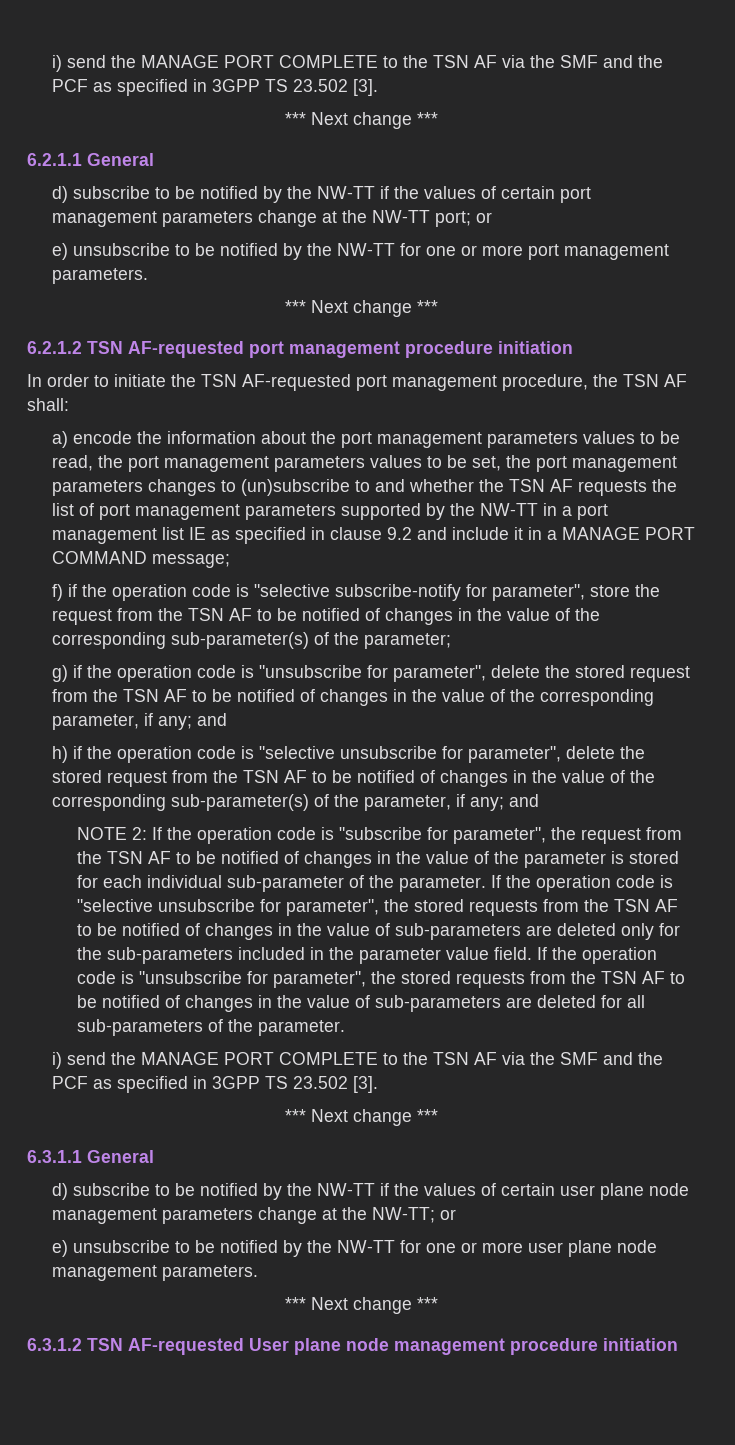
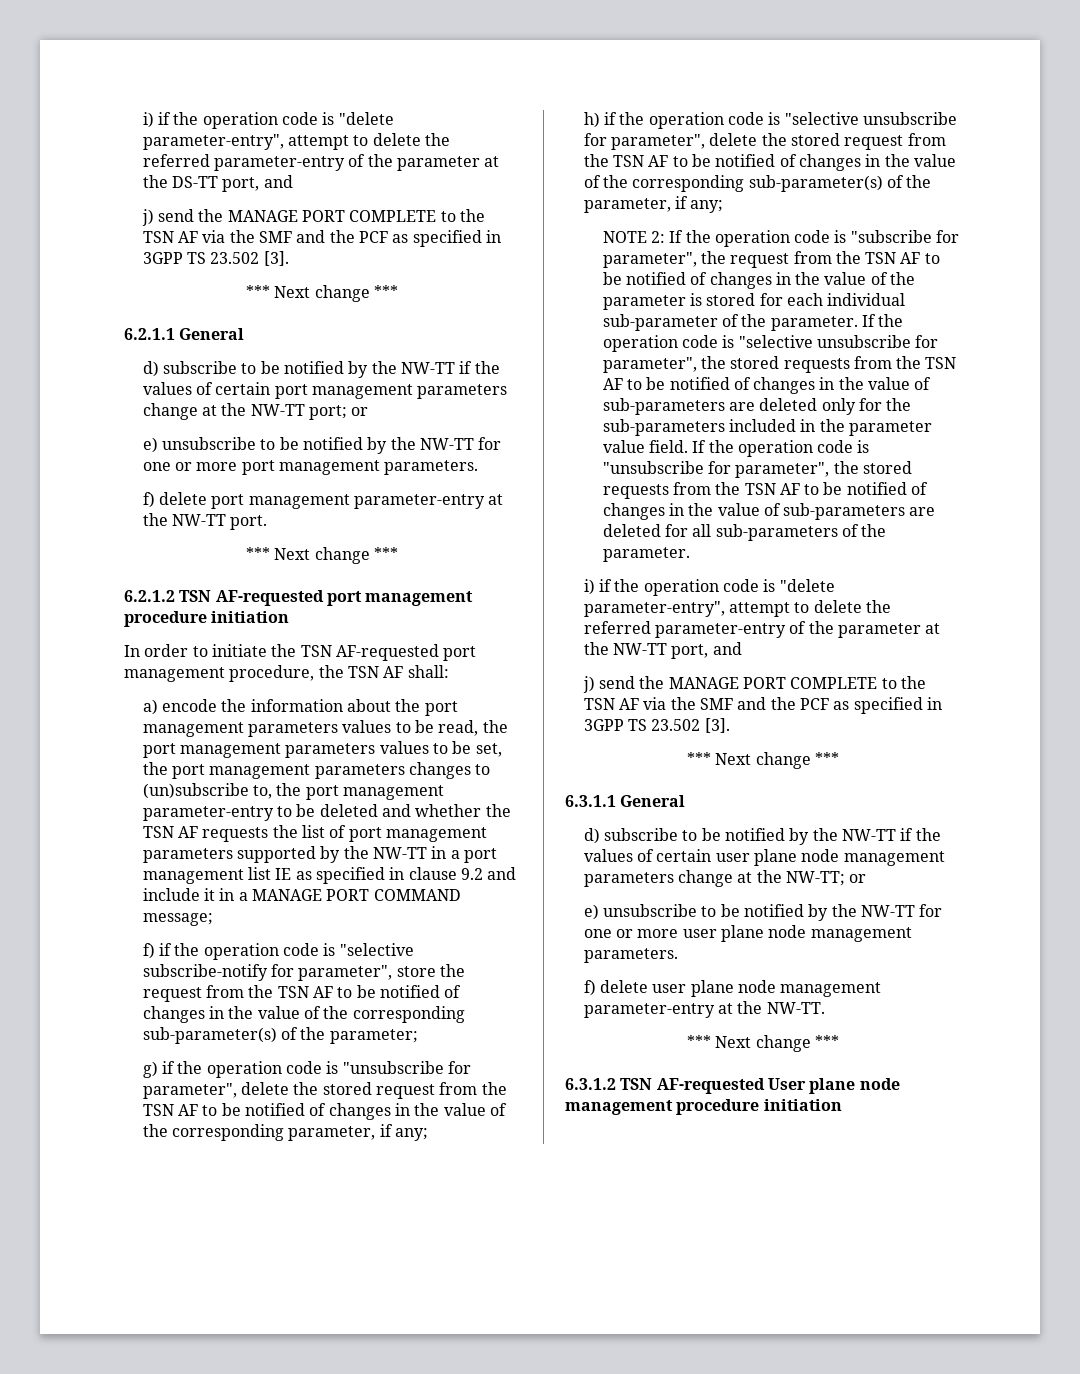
[51,55,62,72] i) -> [142,112,394,129] [142,133,451,150] [142,154,500,171] [142,175,293,192] [141,209,154,226] i) if the operation code is "delete parameter-entry", attempt to delete the referred parameter-entry of the parameter at the DS-TT port, and // j)
(148, 276) none -> [142,492,504,509] [142,513,268,530] // f) delete port management parameter-entry at the NW-TT port.
[354,480,370,492] to -> [253,783,445,800] [142,804,378,821] to, the port management parameter-entry to be deleted
[196,713,227,726] and -> (429, 1134) none
[508,794,539,807] and -> (724, 206) none
(62, 1060) none -> [599,579,835,596] [583,600,892,617] [583,621,941,638] [583,642,742,659] [582,676,595,693] if the operation code is "delete parameter-entry", attempt to delete the referred parameter-entry of the parameter at the NW-TT port, and // j)
(258, 1273) none -> [583,980,882,997] [583,1001,825,1018] // f) delete user plane node management parameter-entry at the NW-TT.

